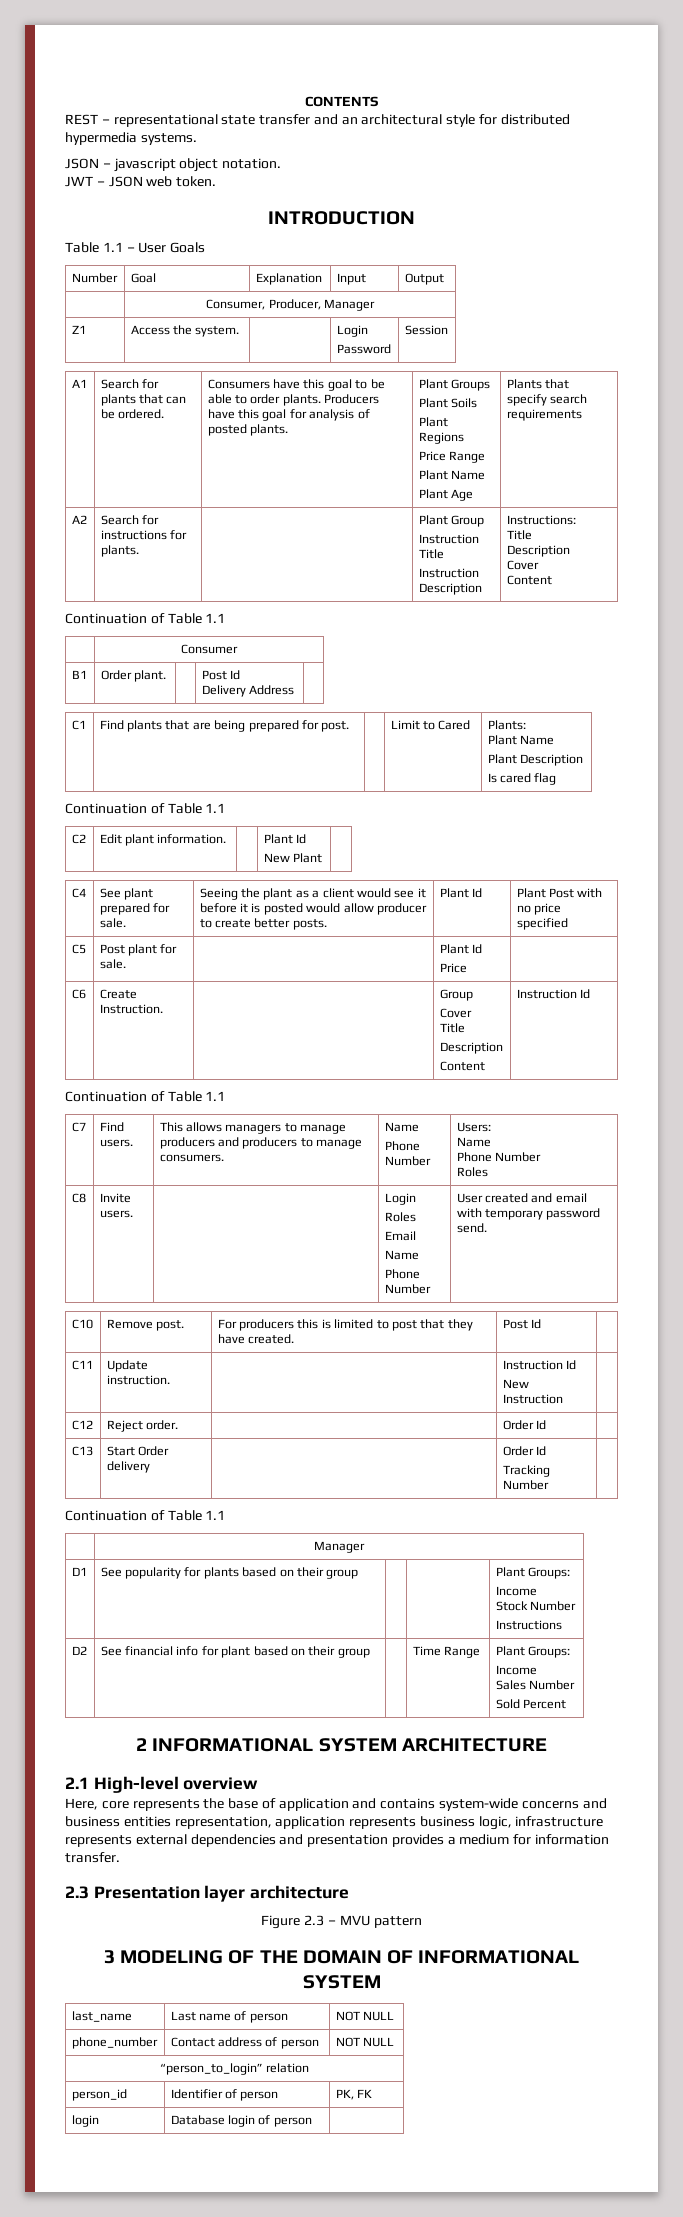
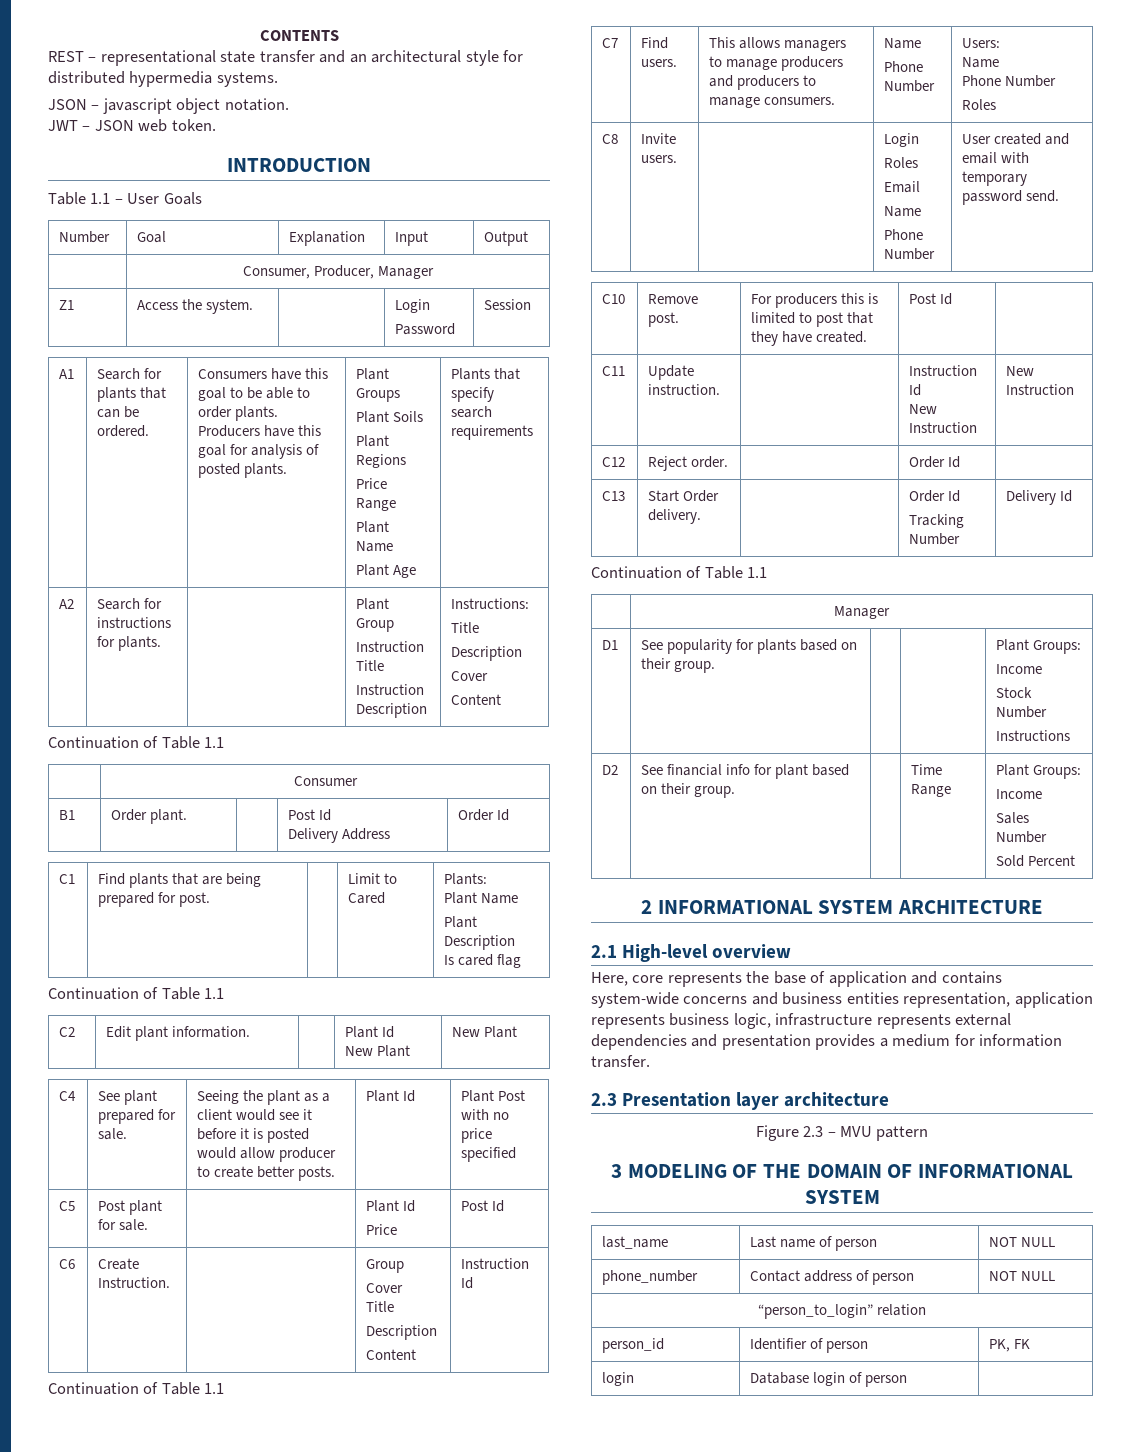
(295, 690) none -> [458,809,510,821] Order Id
(323, 858) none -> [452,1026,518,1038] New Plant
(467, 968) none -> [461,1200,505,1212] Post Id
(563, 1399) none -> [1006,366,1035,376] [1006,384,1075,395] New Instruction
[106,1461,150,1473] delivery -> [648,509,702,524] delivery.
(549, 1485) none -> [1006,490,1073,505] Delivery Id
[326,1569,359,1579] group -> [674,661,716,673] group.
[337,1648,370,1658] group -> [694,786,736,798] group.

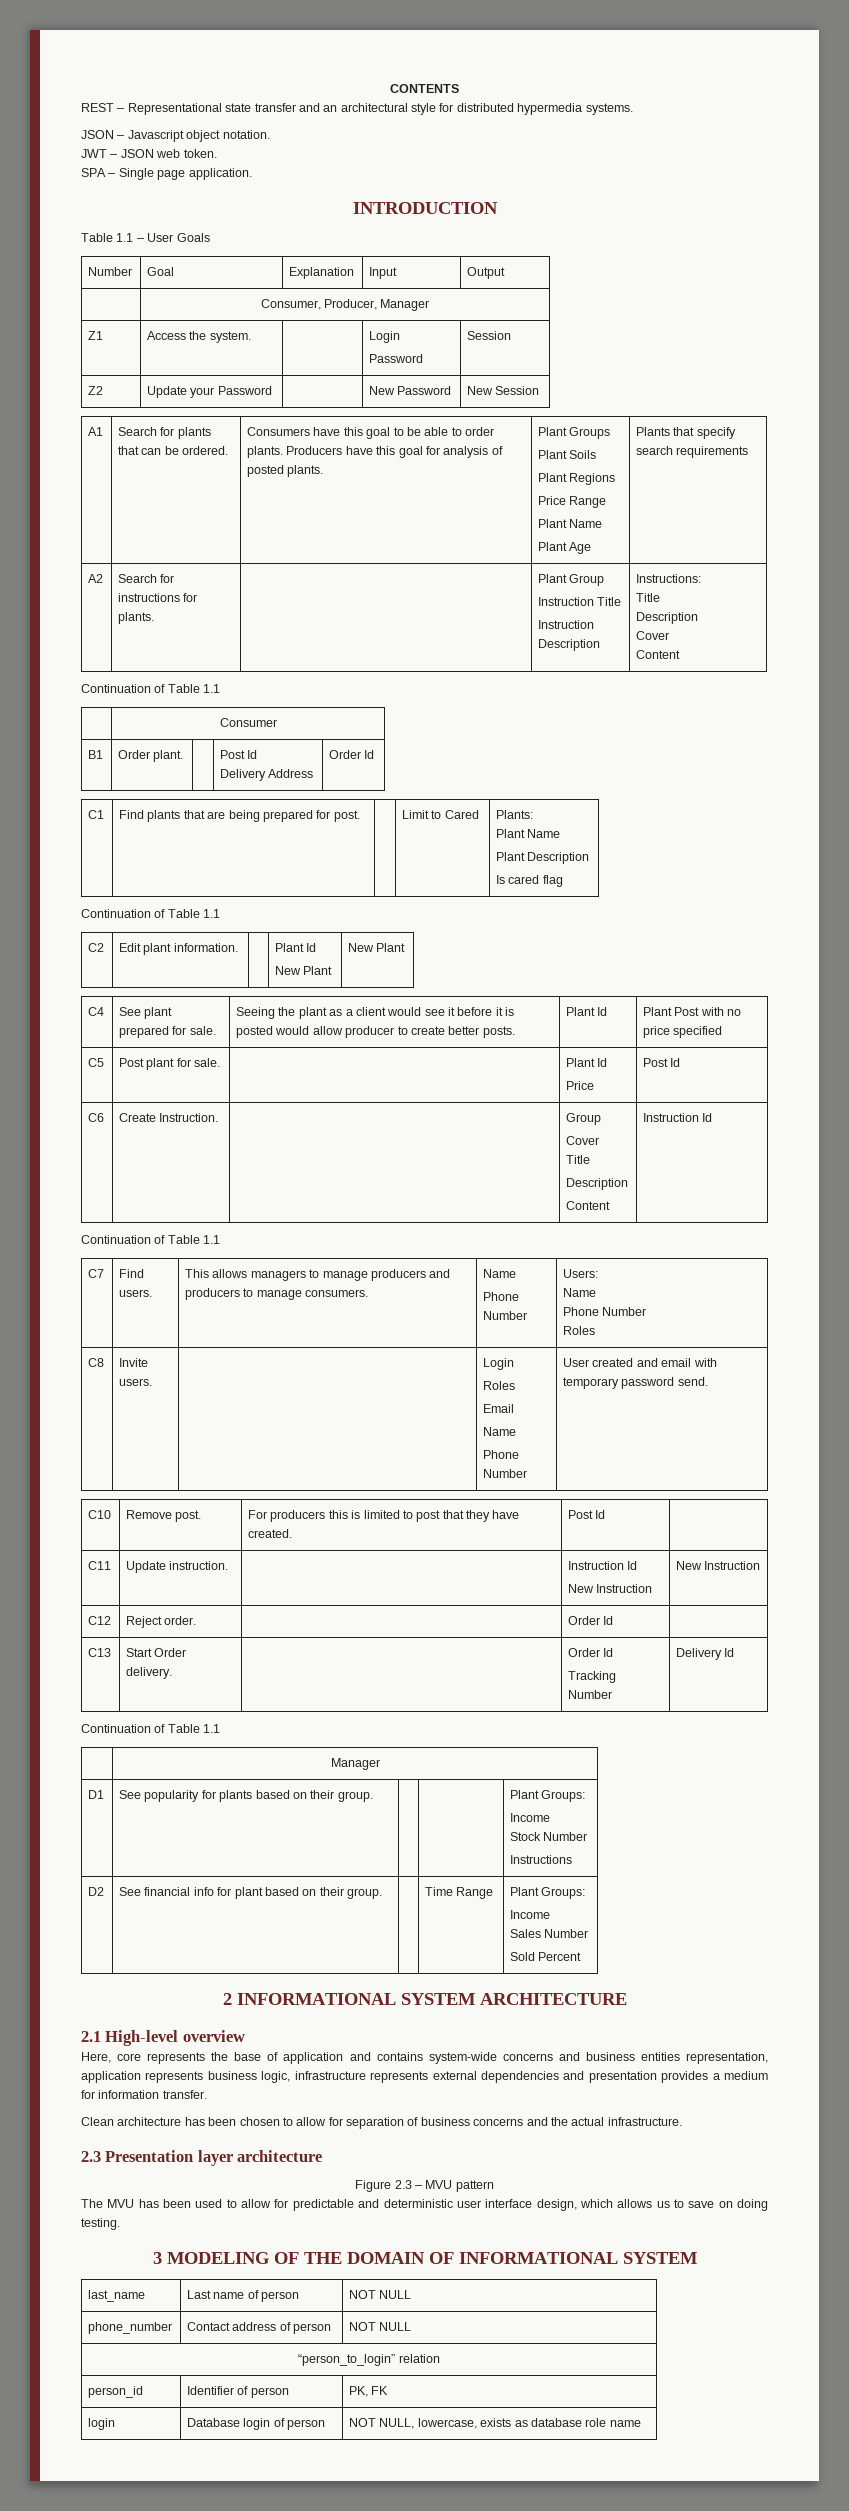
[100,50,216,66] representational -> [127,103,222,115] Representational
[102,98,172,114] javascript -> [127,130,184,142] Javascript
(216, 125) none -> [81,168,252,180] // SPA – Single page application.
(532, 304) none -> [88,386,104,395] [147,386,272,398] [369,386,452,395] [467,386,540,395] // Z2 | Update your Password | | New Password | New Session
(650, 1061) none -> [81,2117,682,2129] // Clean architecture has been chosen to allow for separation of business concerns and the actual infrastructure.
(929, 1133) none -> [81,2199,769,2211] [81,2218,120,2230] // The MVU has been used to allow for predictable and deterministic user interface design, which allows us to save on doing testing.
(908, 1381) none -> [349,2418,641,2429] NOT NULL, lowercase, exists as database role name

